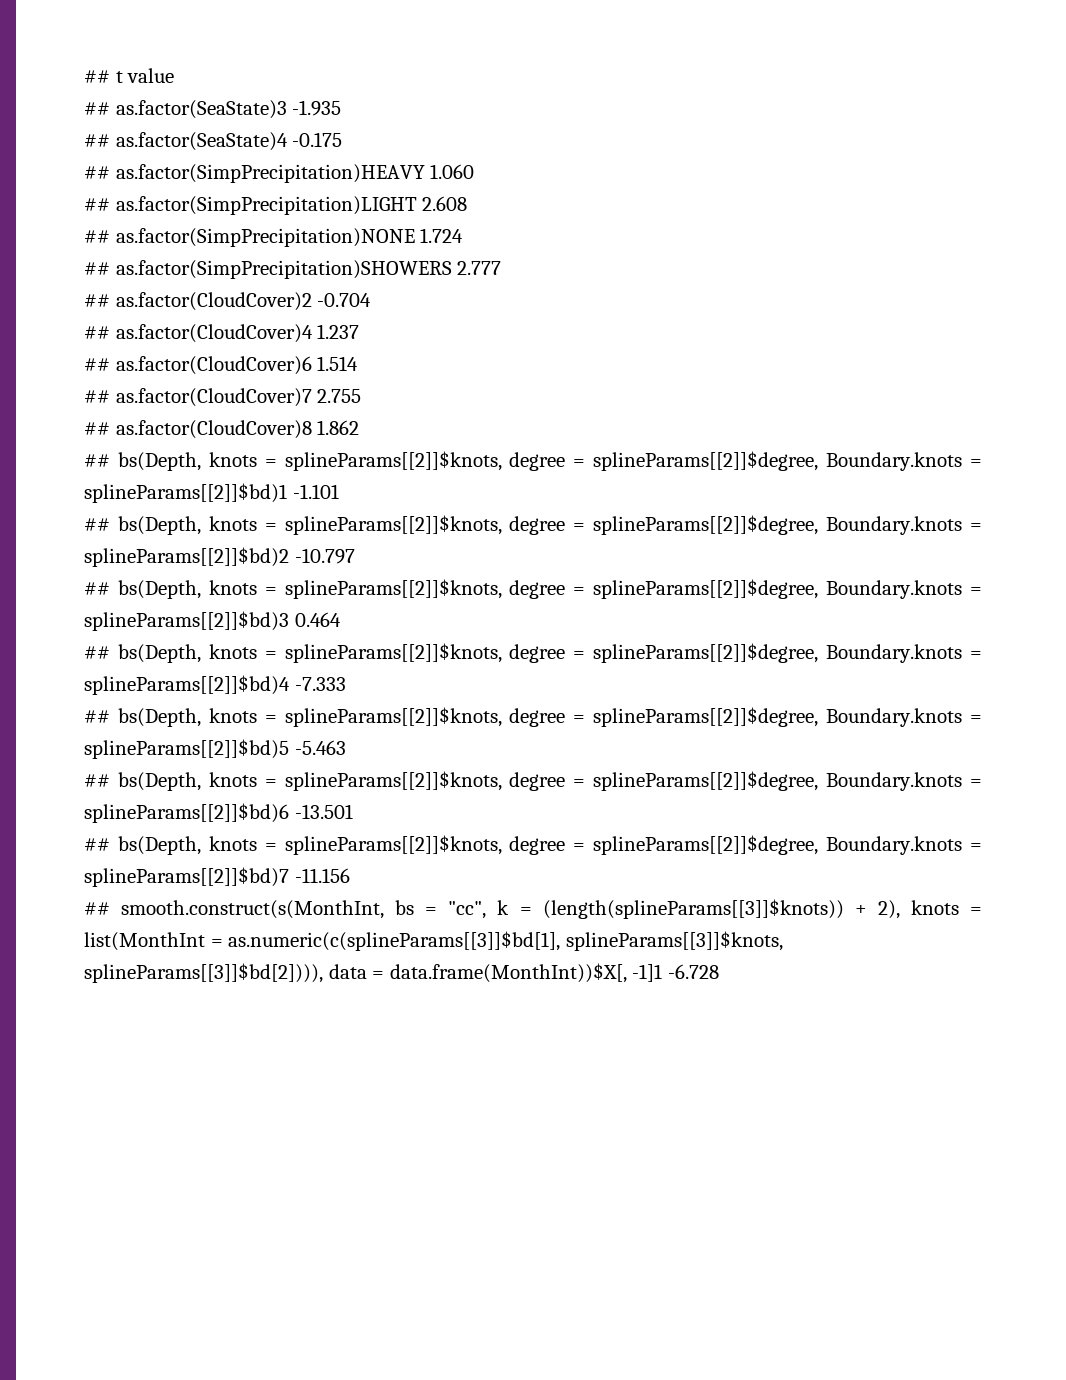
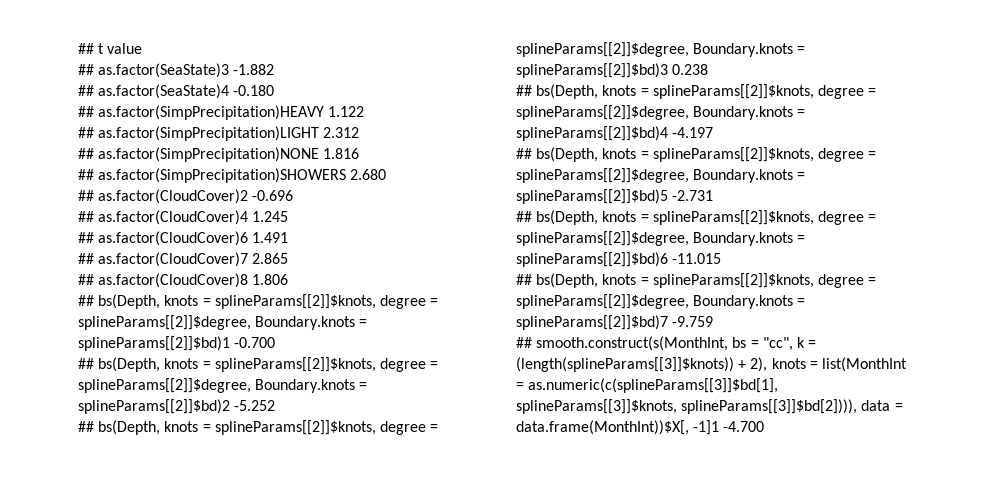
[292,100,342,116] -1.935 -> [233,64,275,75] -1.882
[292,132,343,147] -0.175 -> [233,85,275,96] -0.180
[430,164,475,179] 1.060 -> [328,106,365,117] 1.122
[422,196,468,211] 2.608 -> [323,127,360,138] 2.312
[420,228,464,243] 1.724 -> [323,148,360,159] 1.816
[457,261,502,275] 2.777 -> [350,169,387,180] 2.680
[317,293,372,307] -0.704 -> [252,190,294,201] -0.696
[317,324,360,339] 1.237 -> [252,211,289,222] 1.245
[317,356,359,371] 1.514 -> [252,232,289,243] 1.491
[317,389,362,403] 2.755 -> [252,253,289,264] 2.865
[317,420,360,435] 1.862 -> [252,274,289,285] 1.806
[292,484,339,499] -1.101 -> [234,337,276,348] -0.700
[294,548,355,564] -10.797 -> [234,400,276,411] -5.252
[294,612,341,627] 0.464 -> [672,64,709,75] 0.238
[294,677,346,691] -7.333 -> [672,127,714,138] -4.197
[294,740,346,755] -5.463 -> [672,190,714,201] -2.731
[294,804,353,819] -13.501 -> [672,253,722,264] -11.015
[294,868,350,883] -11.156 -> [672,316,714,327] -9.759
[667,964,719,979] -6.728 -> [723,421,765,432] -4.700

